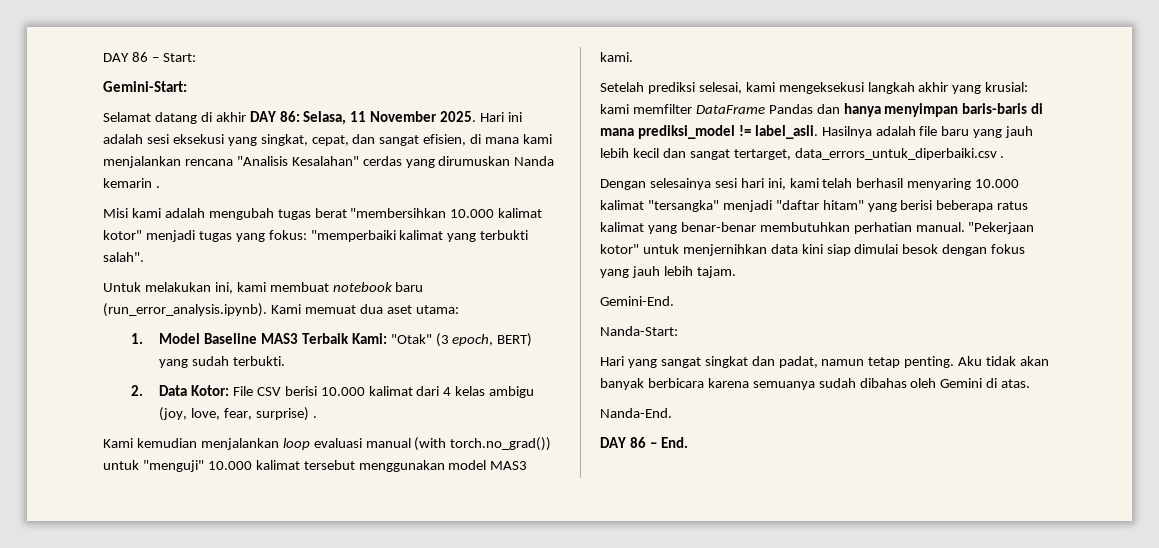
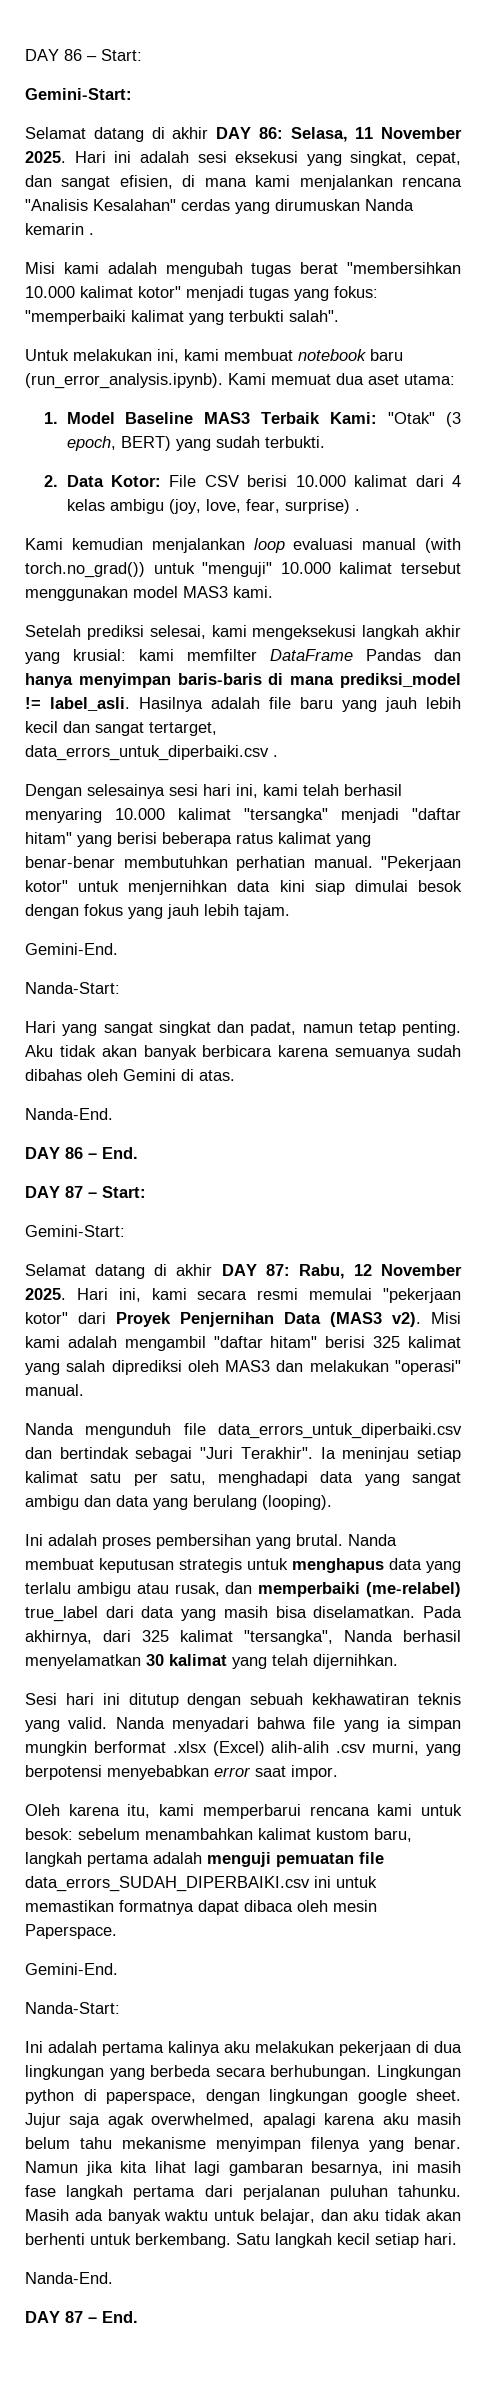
(688, 442) none -> [25,1186,146,1198] [25,1225,125,1237] [25,1264,462,1279] [25,1288,461,1303] [25,1312,461,1327] [25,1336,461,1351] [25,1360,461,1375] [25,1384,84,1396] [25,1423,462,1439] [25,1447,462,1462] [25,1471,461,1486] [25,1495,332,1510] [25,1534,397,1549] [25,1558,461,1573] [25,1582,462,1597] [25,1606,462,1622] [25,1630,461,1645] [25,1654,398,1669] [25,1693,461,1708] [25,1717,461,1732] [25,1741,461,1756] [25,1765,338,1780] [25,1804,463,1819] [25,1828,412,1842] [25,1852,384,1867] [25,1876,377,1892] [25,1900,377,1915] [25,1924,117,1939] [25,1963,118,1975] [25,2002,120,2014] [25,2041,462,2056] [25,2065,461,2080] [25,2089,461,2104] [25,2113,461,2128] [25,2137,461,2152] [25,2161,461,2176] [25,2185,461,2200] [25,2209,461,2224] [25,2233,457,2248] [25,2272,113,2284] [25,2311,138,2323] // DAY 87 – Start: // Gemini-Start: // Selamat datang di akhir DAY 87: Rabu, 12 November 2025. Hari ini, kami secara resmi memulai "pekerjaan kotor" dari Proyek Penjernihan Data (MAS3 v2). Misi kami adalah mengambil "daftar hitam" berisi 325 kalimat yang salah diprediksi oleh MAS3 dan melakukan "operasi" manual. // Nanda mengunduh file data_errors_untuk_diperbaiki.csv dan bertindak sebagai "Juri Terakhir". Ia meninjau setiap kalimat satu per satu, menghadapi data yang sangat ambigu dan data yang berulang (looping). // Ini adalah proses pembersihan yang brutal. Nanda membuat keputusan strategis untuk menghapus data yang terlalu ambigu atau rusak, dan memperbaiki (me-relabel) true_label dari data yang masih bisa diselamatkan. Pada akhirnya, dari 325 kalimat "tersangka", Nanda berhasil menyelamatkan 30 kalimat yang telah dijernihkan. // Sesi hari ini ditutup dengan sebuah kekhawatiran teknis yang valid. Nanda menyadari bahwa file yang ia simpan mungkin berformat .xlsx (Excel) alih-alih .csv murni, yang berpotensi menyebabkan error saat impor. // Oleh karena itu, kami memperbarui rencana kami untuk besok: sebelum menambahkan kalimat kustom baru, langkah pertama adalah menguji pemuatan file data_errors_SUDAH_DIPERBAIKI.csv ini untuk memastikan formatnya dapat dibaca oleh mesin Paperspace. // Gemini-End. // Nanda-Start: // Ini adalah pertama kalinya aku melakukan pekerjaan di dua lingkungan yang berbeda secara berhubungan. Lingkungan python di paperspace, dengan lingkungan google sheet. Jujur saja agak overwhelmed, apalagi karena aku masih belum tahu mekanisme menyimpan filenya yang benar. Namun jika kita lihat lagi gambaran besarnya, ini masih fase langkah pertama dari perjalanan puluhan tahunku. Masih ada banyak waktu untuk belajar, dan aku tidak akan berhenti untuk berkembang. Satu langkah kecil setiap hari. // Nanda-End. // DAY 87 – End.

